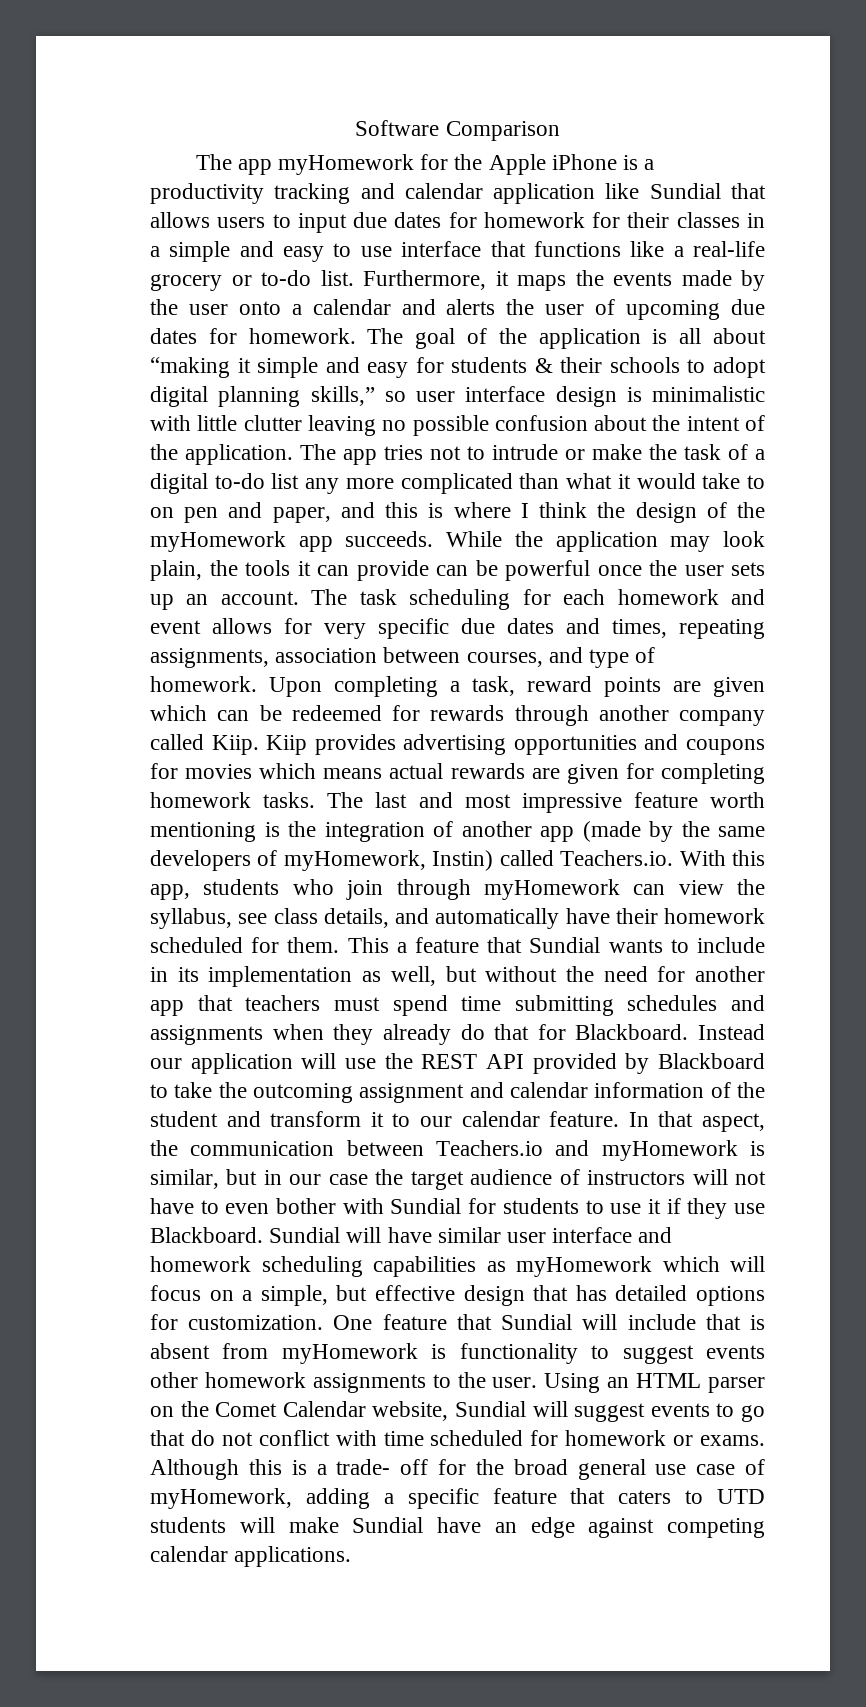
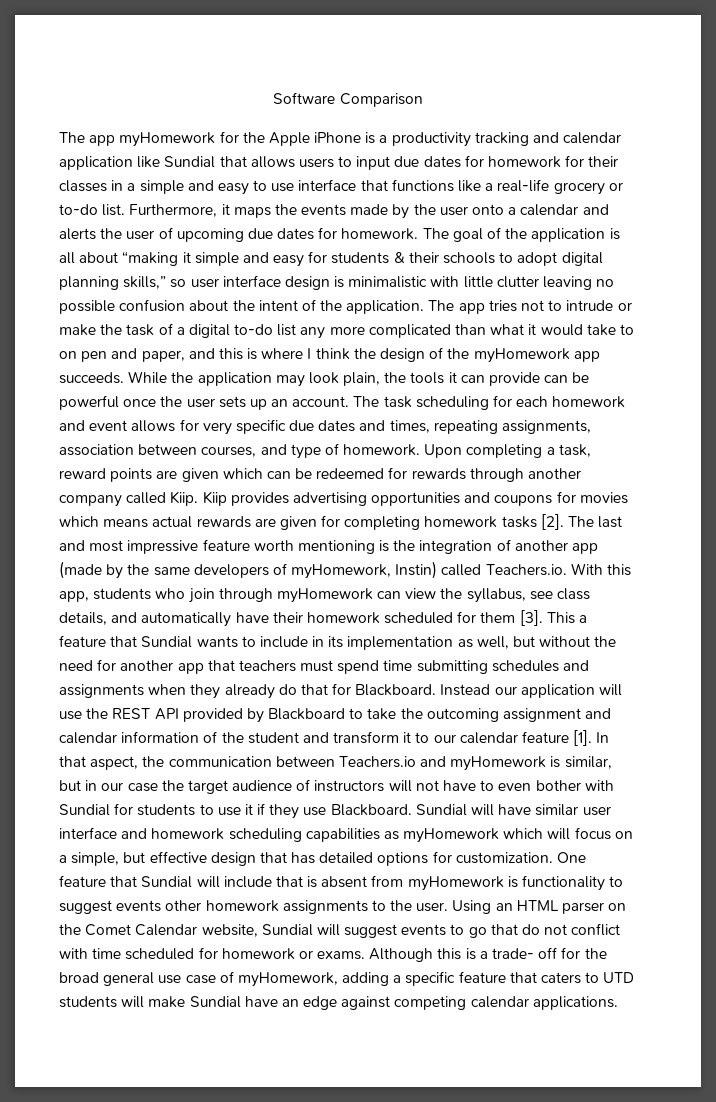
[263,792,316,808] tasks. -> [501,514,564,530] tasks [2].
[287,937,340,953] them. -> [480,610,543,626] them [3].
[549,1111,620,1127] feature. -> [522,730,593,746] feature [1].

